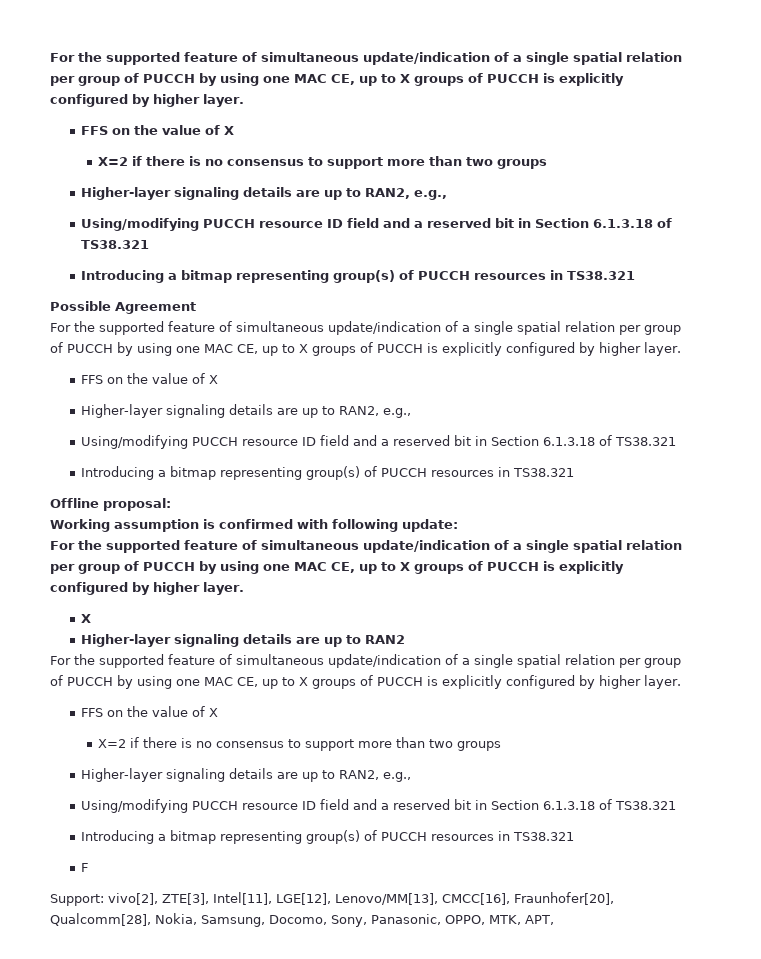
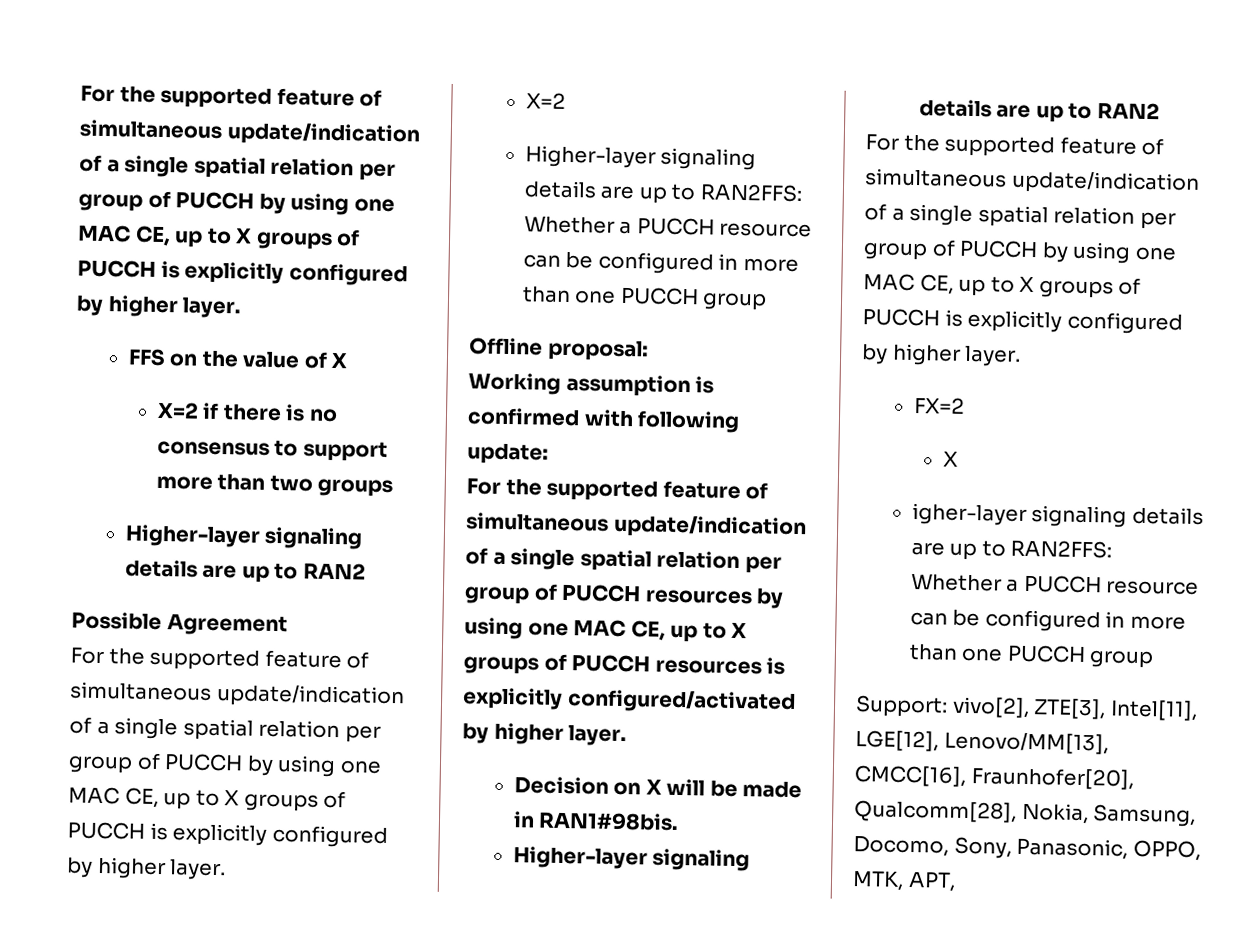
[364,188,447,200] [80,218,672,231] [80,240,149,249] [80,270,635,283] RAN2, e.g., // Using/modifying PUCCH resource ID field and a reserved bit in Section 6.1.3.18 of TS38.321 // Introducing a bitmap representing group(s) of PUCCH resources in TS38.321 -> [302,562,366,580] RAN2
[80,373,218,384] [80,404,411,418] [80,435,676,449] [80,466,574,480] FFS on the value of X // Higher-layer signaling details are up to RAN2, e.g., // Using/modifying PUCCH resource ID field and a reserved bit in Section 6.1.3.18 of TS38.321 // Introducing a bitmap representing group(s) of PUCCH resources in TS38.321 -> [525,92,566,109] [524,145,757,171] [523,180,803,204] [523,216,813,238] [522,251,799,275] [521,286,768,311] X=2 // Higher-layer signaling details are up to RAN2FFS: Whether a PUCCH resource can be configured in more than one PUCCH group
(195, 566) none -> [644,589,753,605] resources
[543,561,624,574] [50,582,244,595] [80,614,91,623] is explicitly configured by higher layer. // X -> [654,657,786,675] [462,687,796,714] [462,722,628,747] [513,776,803,799] [512,811,680,832] resources is explicitly configured/activated by higher layer. // Decision on X will be made in RAN1#98bis.
[80,706,218,717] [98,737,502,751] [80,768,411,782] [80,799,676,813] [80,830,574,844] [80,863,88,872] FFS on the value of X // X=2 if there is no consensus to support more than two groups // Higher-layer signaling details are up to RAN2, e.g., // Using/modifying PUCCH resource ID field and a reserved bit in Section 6.1.3.18 of TS38.321 // Introducing a bitmap representing group(s) of PUCCH resources in TS38.321 // F -> [913,396,965,414] [942,451,958,467] [911,502,1204,528] [910,539,1113,561] [910,573,1200,595] [909,609,1186,633] [908,643,1155,669] FX=2 // X // igher-layer signaling details are up to RAN2FFS: Whether a PUCCH resource can be configured in more than one PUCCH group

